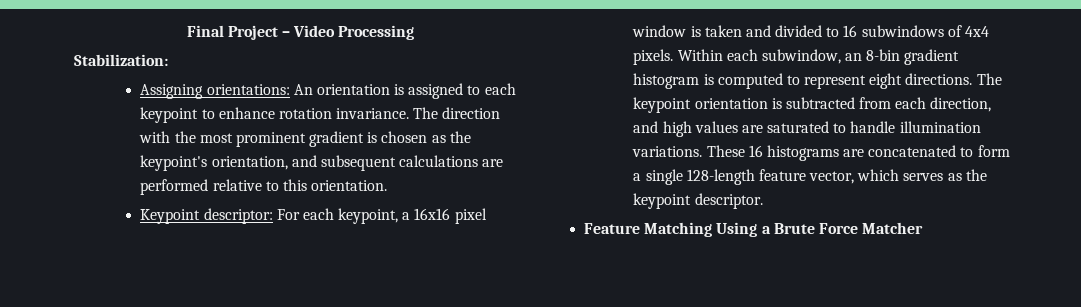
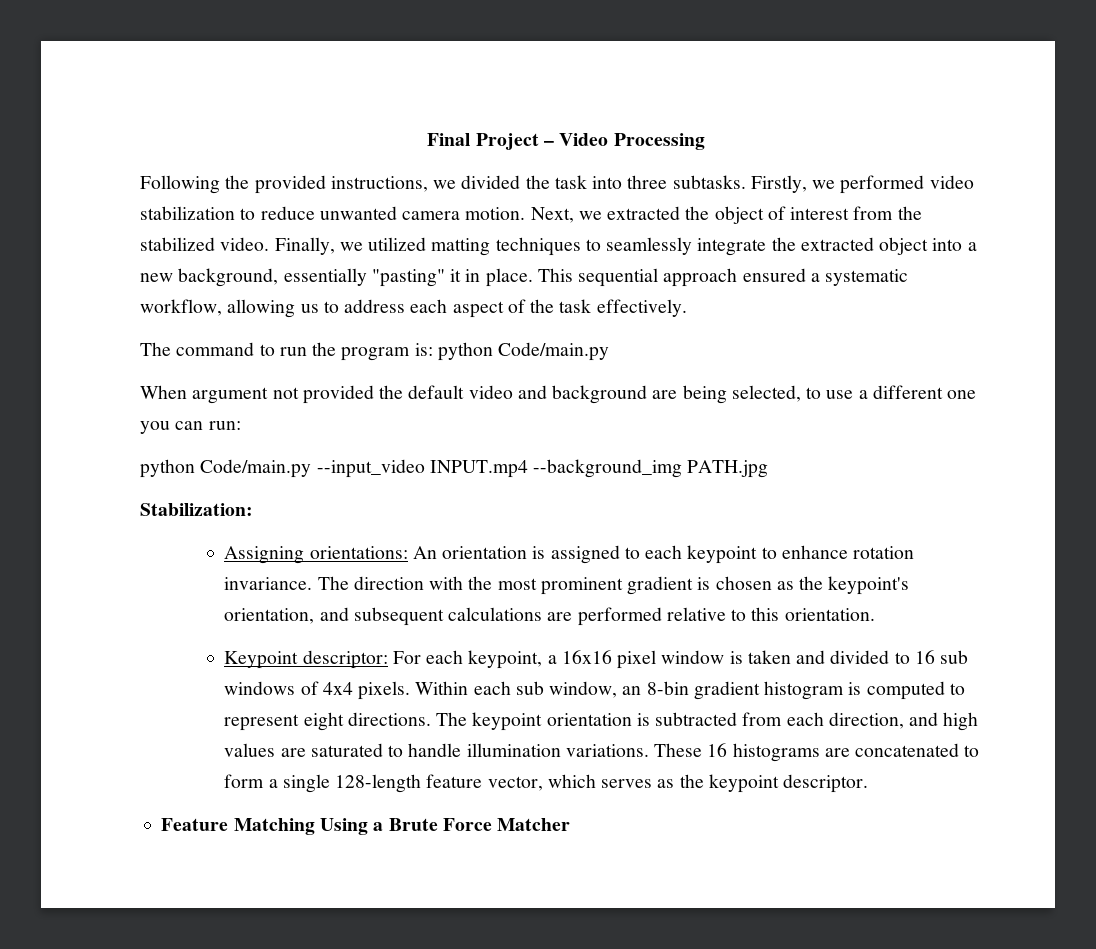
(415, 32) none -> [140,175,974,194] [140,206,922,224] [140,237,977,256] [140,268,909,287] [140,299,687,318] [140,342,610,361] [140,385,977,404] [140,421,241,434] [140,459,769,478] // Following the provided instructions, we divided the task into three subtasks. Firstly, we performed video stabilization to reduce unwanted camera motion. Next, we extracted the object of interest from the stabilized video. Finally, we utilized matting techniques to seamlessly integrate the extracted object into a new background, essentially "pasting" it in place. This sequential approach ensured a systematic workflow, allowing us to address each aspect of the task effectively. // The command to run the program is: python Code/main.py // When argument not provided the default video and background are being selected, to use a different one you can run: // python Code/main.py --input_video INPUT.mp4 --background_img PATH.jpg
[861,25,944,37] subwindows -> [940,650,969,664] [224,681,296,695] sub windows
[761,49,841,64] subwindow, -> [515,681,618,698] sub window,

